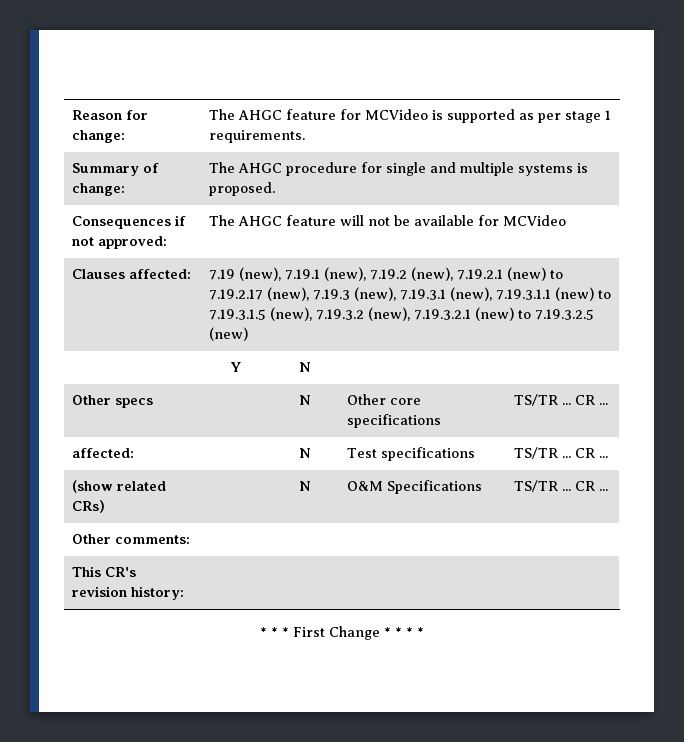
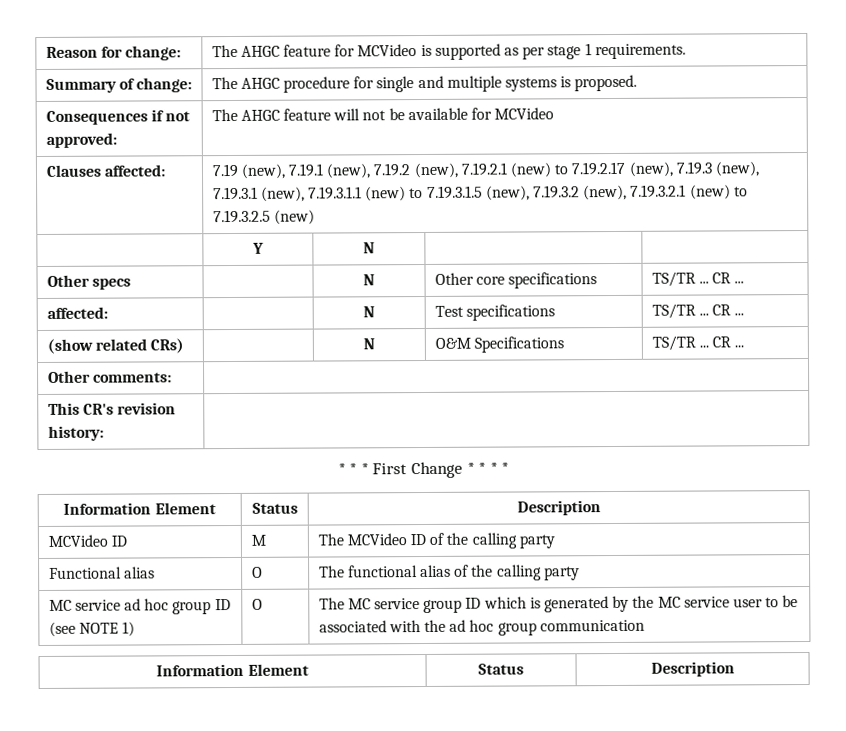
(424, 632) none -> [63,502,216,515] [251,502,298,514] [516,500,601,516] [47,534,127,547] [250,534,266,546] [317,532,555,549] [48,566,155,579] [251,566,263,578] [318,564,580,581] [48,598,231,615] [48,621,136,637] [251,598,263,610] [318,595,799,614] [318,619,645,636] [156,663,309,677] [478,663,524,675] [650,661,735,677] // Information Element | Status | Description // MCVideo ID | M | The MCVideo ID of the calling party // Functional alias | O | The functional alias of the calling party // MC service ad hoc group ID (see NOTE 1) | O | The MC service group ID which is generated by the MC service user to be associated with the ad hoc group communication // Information Element | Status | Description

